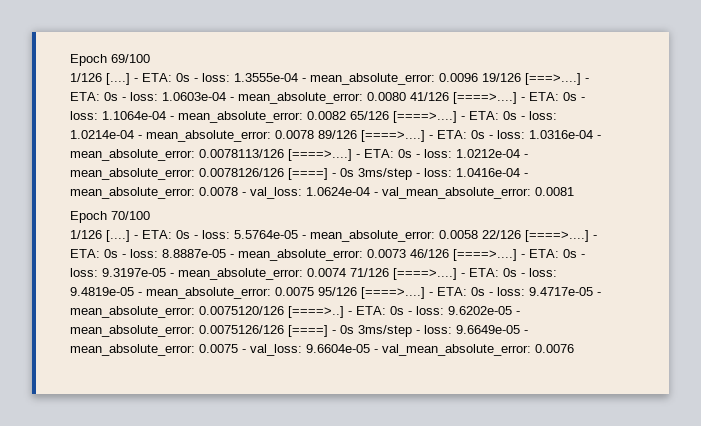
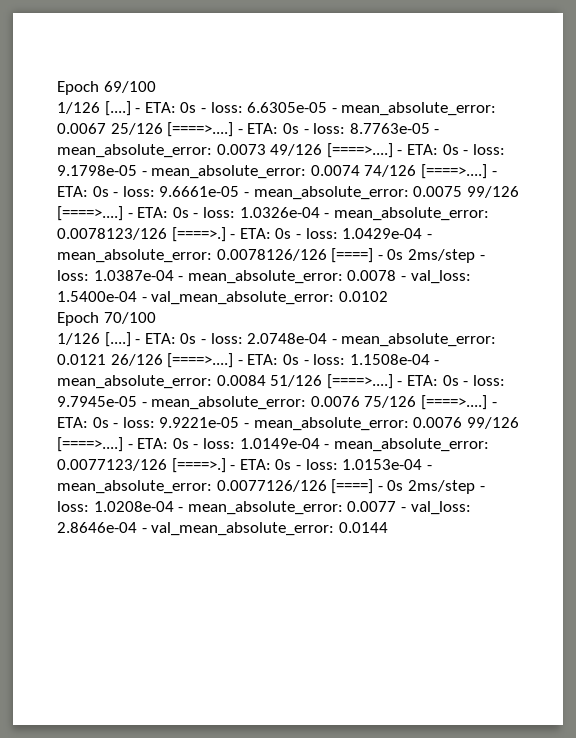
[234,73,589,85] [70,92,585,104] [70,111,557,123] [70,130,601,142] [70,149,520,161] 1.3555e-04 - mean_absolute_error: 0.0096 19/126 [===>....] - ETA: 0s - loss: 1.0603e-04 - mean_absolute_error: 0.0080 41/126 [====>....] - ETA: 0s - loss: 1.1064e-04 - mean_absolute_error: 0.0082 65/126 [====>....] - ETA: 0s - loss: 1.0214e-04 - mean_absolute_error: 0.0078 89/126 [====>....] - ETA: 0s - loss: 1.0316e-04 - mean_absolute_error: 0.0078113/126 [====>....] - ETA: 0s - loss: 1.0212e-04 -> [247,102,497,116] [57,122,440,137] [57,143,505,158] [57,164,497,179] [57,186,519,200] [57,206,489,221] [57,227,423,242] 6.6305e-05 - mean_absolute_error: 0.0067 25/126 [====>....] - ETA: 0s - loss: 8.7763e-05 - mean_absolute_error: 0.0073 49/126 [====>....] - ETA: 0s - loss: 9.1798e-05 - mean_absolute_error: 0.0074 74/126 [====>....] - ETA: 0s - loss: 9.6661e-05 - mean_absolute_error: 0.0075 99/126 [====>....] - ETA: 0s - loss: 1.0326e-04 - mean_absolute_error: 0.0078123/126 [====>.] - ETA: 0s - loss: 1.0429e-04
[358,168,520,180] 3ms/step - loss: 1.0416e-04 -> [407,249,485,263] [57,270,174,281] 2ms/step - loss: 1.0387e-04
[306,187,574,199] 1.0624e-04 - val_mean_absolute_error: 0.0081 -> [57,291,388,305] 1.5400e-04 - val_mean_absolute_error: 0.0102
[234,230,597,242] [70,249,585,261] [70,268,557,280] [70,287,601,299] [70,306,520,318] [70,325,528,337] [70,344,574,356] 5.5764e-05 - mean_absolute_error: 0.0058 22/126 [====>....] - ETA: 0s - loss: 8.8887e-05 - mean_absolute_error: 0.0073 46/126 [====>....] - ETA: 0s - loss: 9.3197e-05 - mean_absolute_error: 0.0074 71/126 [====>....] - ETA: 0s - loss: 9.4819e-05 - mean_absolute_error: 0.0075 95/126 [====>....] - ETA: 0s - loss: 9.4717e-05 - mean_absolute_error: 0.0075120/126 [====>..] - ETA: 0s - loss: 9.6202e-05 - mean_absolute_error: 0.0075126/126 [====] - 0s 3ms/step - loss: 9.6649e-05 - mean_absolute_error: 0.0075 - val_loss: 9.6604e-05 - val_mean_absolute_error: 0.0076 -> [247,333,497,347] [57,353,440,368] [57,374,505,389] [57,395,497,410] [57,417,519,431] [57,437,489,452] [57,458,432,473] [57,479,485,494] [57,501,471,515] [57,522,388,536] 2.0748e-04 - mean_absolute_error: 0.0121 26/126 [====>....] - ETA: 0s - loss: 1.1508e-04 - mean_absolute_error: 0.0084 51/126 [====>....] - ETA: 0s - loss: 9.7945e-05 - mean_absolute_error: 0.0076 75/126 [====>....] - ETA: 0s - loss: 9.9221e-05 - mean_absolute_error: 0.0076 99/126 [====>....] - ETA: 0s - loss: 1.0149e-04 - mean_absolute_error: 0.0077123/126 [====>.] - ETA: 0s - loss: 1.0153e-04 - mean_absolute_error: 0.0077126/126 [====] - 0s 2ms/step - loss: 1.0208e-04 - mean_absolute_error: 0.0077 - val_loss: 2.8646e-04 - val_mean_absolute_error: 0.0144

